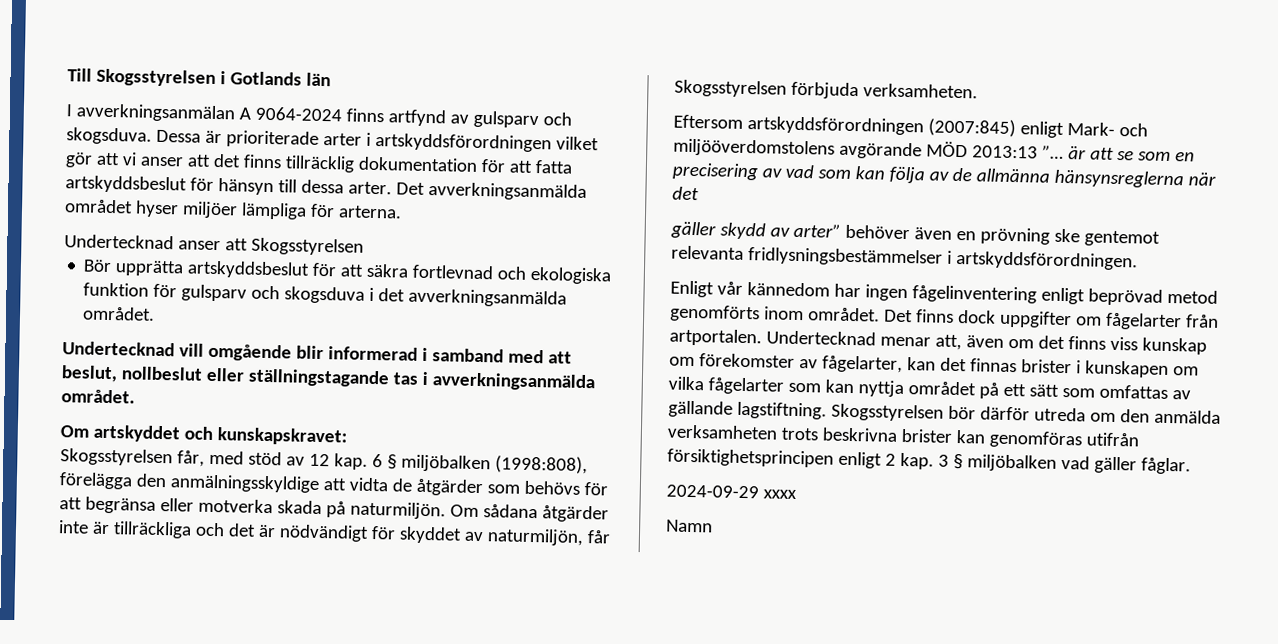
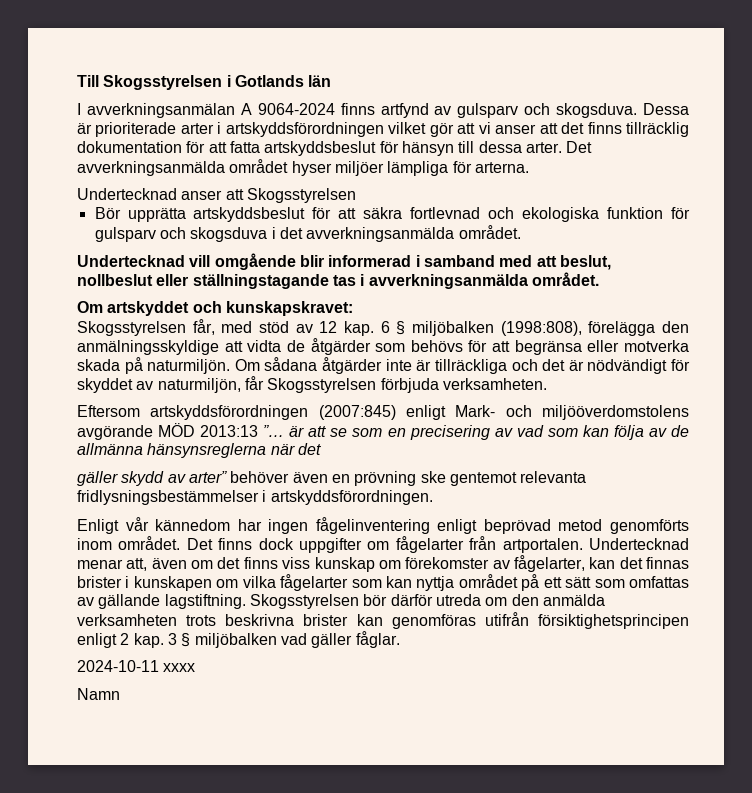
[666,484,759,499] 2024-09-29 -> [77,660,159,672] 2024-10-11

